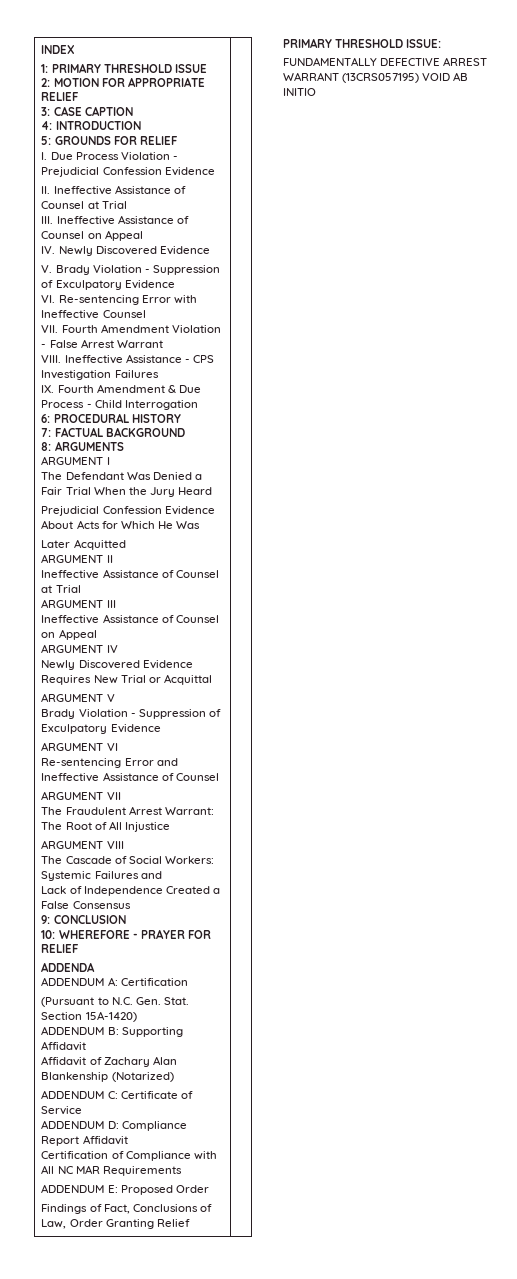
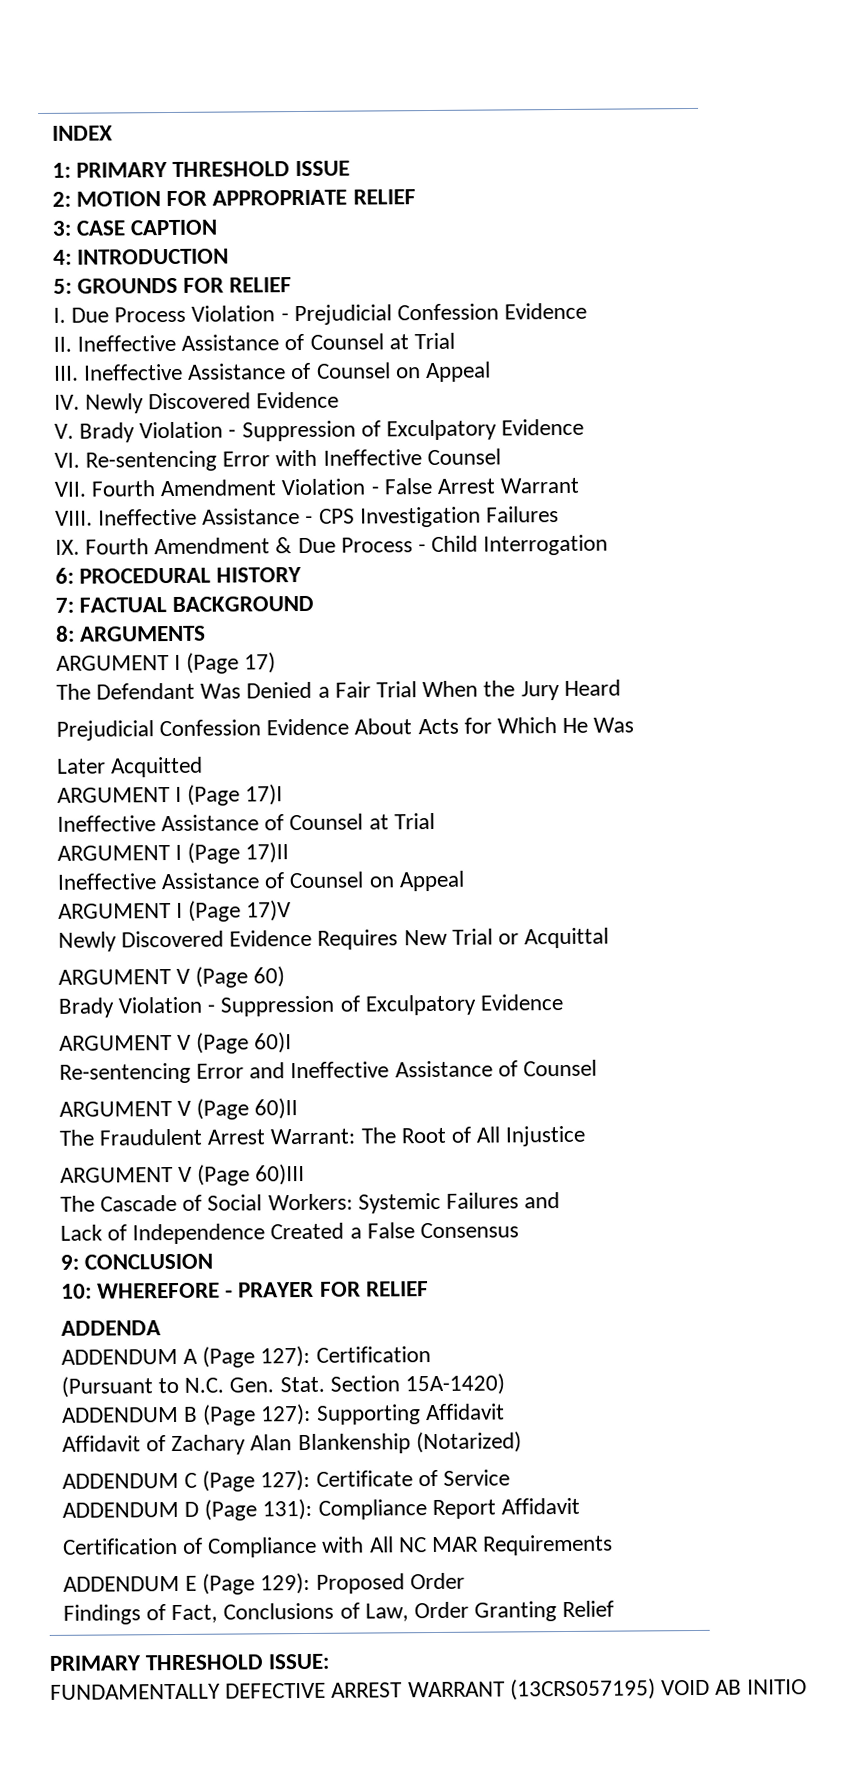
(110, 461) none -> [186,652,277,674] (Page 17)
[106,555,113,563] II -> [174,784,284,806] I (Page 17)I
[106,600,116,608] III -> [174,842,290,864] I (Page 17)II
[106,645,118,653] IV -> [175,900,292,922] I (Page 17)V
(115, 698) none -> [195,966,286,988] (Page 60)
[106,743,118,751] VI -> [176,1032,293,1054] V (Page 60)I
[106,792,121,800] VII -> [176,1098,299,1120] V (Page 60)II
[106,841,124,849] VIII -> [177,1163,306,1186] V (Page 60)III
[107,977,118,986] A: -> [182,1345,311,1368] A (Page 127):
[107,1027,119,1035] B: -> [182,1403,312,1426] B (Page 127):
[107,1091,118,1099] C: -> [183,1469,311,1492] C (Page 127):
[107,1121,119,1129] D: -> [183,1498,313,1521] D (Page 131):
[107,1185,118,1193] E: -> [184,1572,311,1595] E (Page 129):

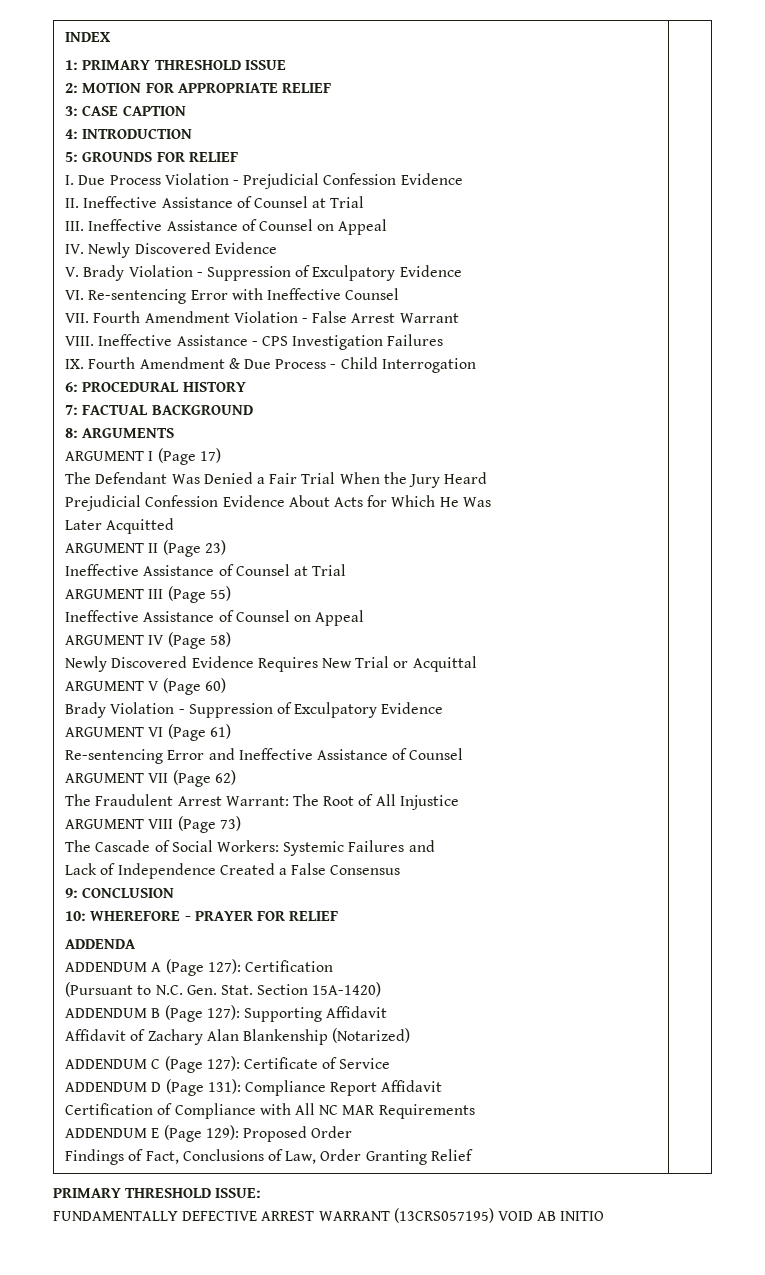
[174,784,284,806] I (Page 17)I -> [148,540,226,557] II (Page 23)
[174,842,290,864] I (Page 17)II -> [148,586,231,603] III (Page 55)
[175,900,292,922] I (Page 17)V -> [148,632,231,649] IV (Page 58)
[176,1032,293,1054] V (Page 60)I -> [148,724,231,741] VI (Page 61)
[176,1098,299,1120] V (Page 60)II -> [148,770,236,787] VII (Page 62)
[177,1163,306,1186] V (Page 60)III -> [148,816,241,833] VIII (Page 73)

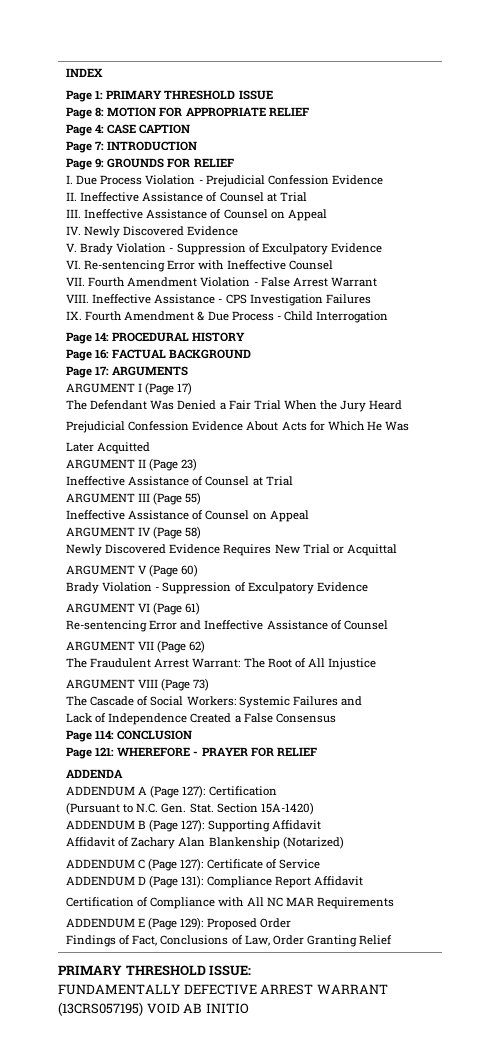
(111, 37) none -> [66,90,93,102] Page
[65,83,79,93] 2: -> [66,107,105,119] Page 8:
[65,106,79,116] 3: -> [66,124,105,136] Page 4:
[65,129,79,139] 4: -> [66,141,105,153] Page 7:
[65,152,79,162] 5: -> [66,158,105,170] Page 9:
[65,382,79,392] 6: -> [66,332,110,344] Page 14:
[65,405,79,415] 7: -> [66,349,110,361] Page 16:
[65,428,79,438] 8: -> [66,366,110,378] Page 17:
[65,888,79,898] 9: -> [66,730,115,742] Page 114:
[65,911,87,921] 10: -> [66,747,115,759] Page 121:

